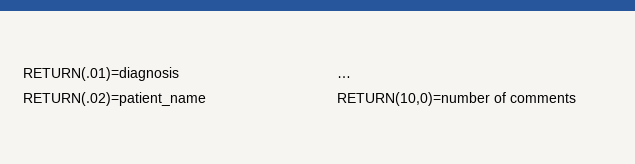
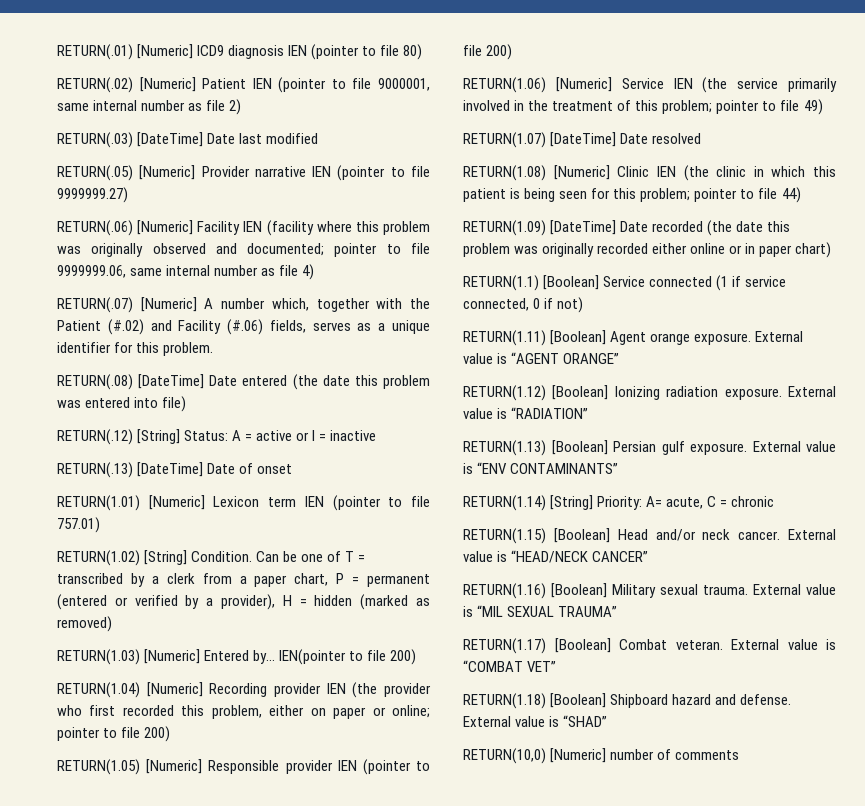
[23,67,179,81] [23,92,206,106] [337,76,351,78] [337,92,490,106] RETURN(.01)=diagnosis // RETURN(.02)=patient_name // … // RETURN(10,0)=number -> [57,44,423,60] [57,77,430,93] [57,99,242,115] [57,132,319,148] [57,165,430,181] [57,187,128,203] [57,220,431,236] [57,243,430,257] [57,264,315,280] [57,297,431,313] [57,319,430,335] [57,342,214,356] [57,374,431,390] [57,396,187,412] [57,429,377,445] [57,462,293,478] [57,495,431,511] [57,517,100,533] [57,550,366,566] [57,573,430,587] [57,594,431,610] [57,616,112,632] [57,649,417,665] [57,682,432,698] [57,705,431,719] [57,726,171,742] [57,759,431,775] [463,44,513,60] [463,77,837,93] [463,99,823,115] [463,132,702,148] [463,165,836,181] [463,187,801,203] [463,220,791,236] [463,242,832,258] [463,275,787,291] [463,297,584,313] [463,330,804,346] [463,352,620,364] [463,385,836,401] [463,407,589,419] [463,440,836,456] [463,462,619,474] [463,495,775,511] [463,528,836,544] [463,550,649,563] [463,583,836,599] [463,605,618,617] [463,638,836,654] [463,660,557,672] [463,693,792,709] [463,715,608,727] [463,748,655,764] RETURN(.01) [Numeric] ICD9 diagnosis IEN (pointer to file 80) // RETURN(.02) [Numeric] Patient IEN (pointer to file 9000001, same internal number as file 2) // RETURN(.03) [DateTime] Date last modified // RETURN(.05) [Numeric] Provider narrative IEN (pointer to file 9999999.27) // RETURN(.06) [Numeric] Facility IEN (facility where this problem was originally observed and documented; pointer to file 9999999.06, same internal number as file 4) // RETURN(.07) [Numeric] A number which, together with the Patient (#.02) and Facility (#.06) fields, serves as a unique identifier for this problem. // RETURN(.08) [DateTime] Date entered (the date this problem was entered into file) // RETURN(.12) [String] Status: A = active or I = inactive // RETURN(.13) [DateTime] Date of onset // RETURN(1.01) [Numeric] Lexicon term IEN (pointer to file 757.01) // RETURN(1.02) [String] Condition. Can be one of T = transcribed by a clerk from a paper chart, P = permanent (entered or verified by a provider), H = hidden (marked as removed) // RETURN(1.03) [Numeric] Entered by… IEN(pointer to file 200) // RETURN(1.04) [Numeric] Recording provider IEN (the provider who first recorded this problem, either on paper or online; pointer to file 200) // RETURN(1.05) [Numeric] Responsible provider IEN (pointer to file 200) // RETURN(1.06) [Numeric] Service IEN (the service primarily involved in the treatment of this problem; pointer to file 49) // RETURN(1.07) [DateTime] Date resolved // RETURN(1.08) [Numeric] Clinic IEN (the clinic in which this patient is being seen for this problem; pointer to file 44) // RETURN(1.09) [DateTime] Date recorded (the date this problem was originally recorded either online or in paper chart) // RETURN(1.1) [Boolean] Service connected (1 if service connected, 0 if not) // RETURN(1.11) [Boolean] Agent orange exposure. External value is “AGENT ORANGE” // RETURN(1.12) [Boolean] Ionizing radiation exposure. External value is “RADIATION” // RETURN(1.13) [Boolean] Persian gulf exposure. External value is “ENV CONTAMINANTS” // RETURN(1.14) [String] Priority: A= acute, C = chronic // RETURN(1.15) [Boolean] Head and/or neck cancer. External value is “HEAD/NECK CANCER” // RETURN(1.16) [Boolean] Military sexual trauma. External value is “MIL SEXUAL TRAUMA” // RETURN(1.17) [Boolean] Combat veteran. External value is “COMBAT VET” // RETURN(1.18) [Boolean] Shipboard hazard and defense. External value is “SHAD” // RETURN(10,0) [Numeric] number

